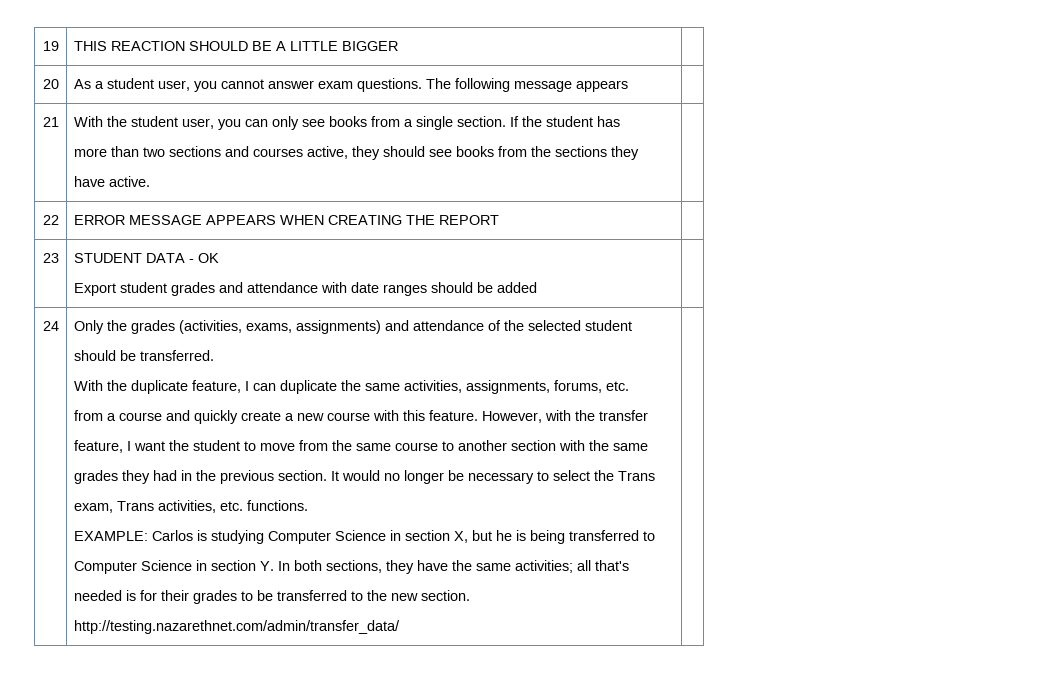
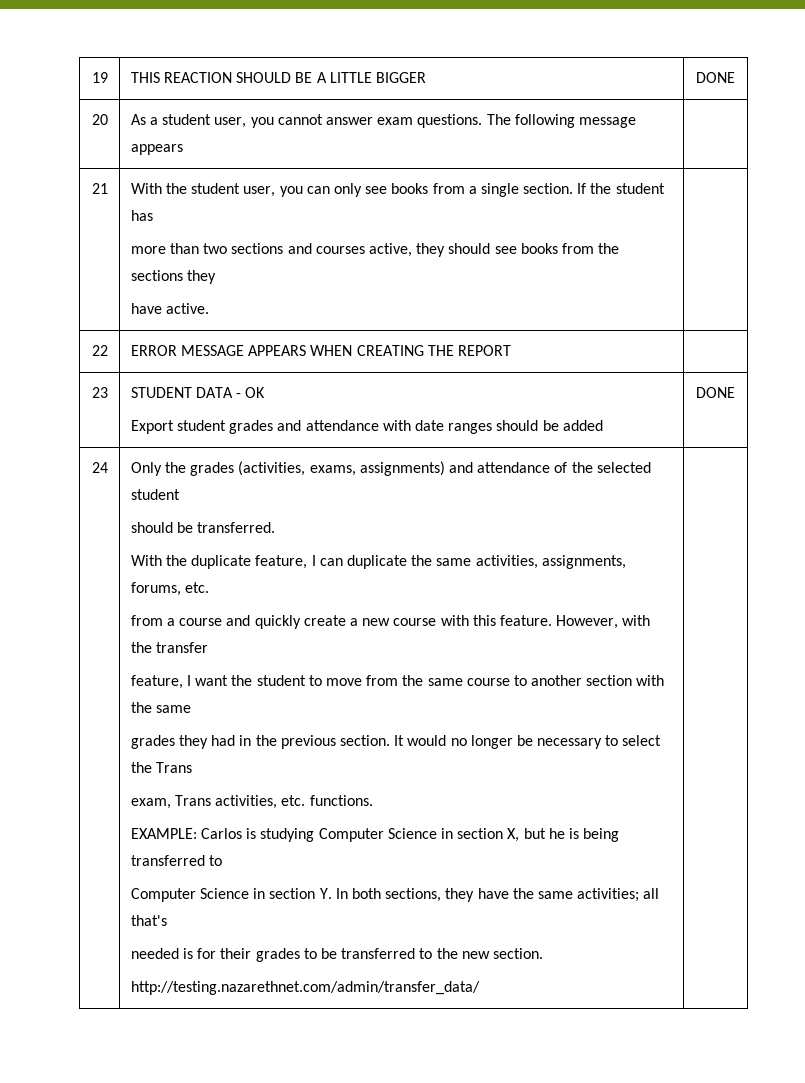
(398, 46) none -> [696,72,735,83] DONE
(537, 287) none -> [696,387,735,398] DONE

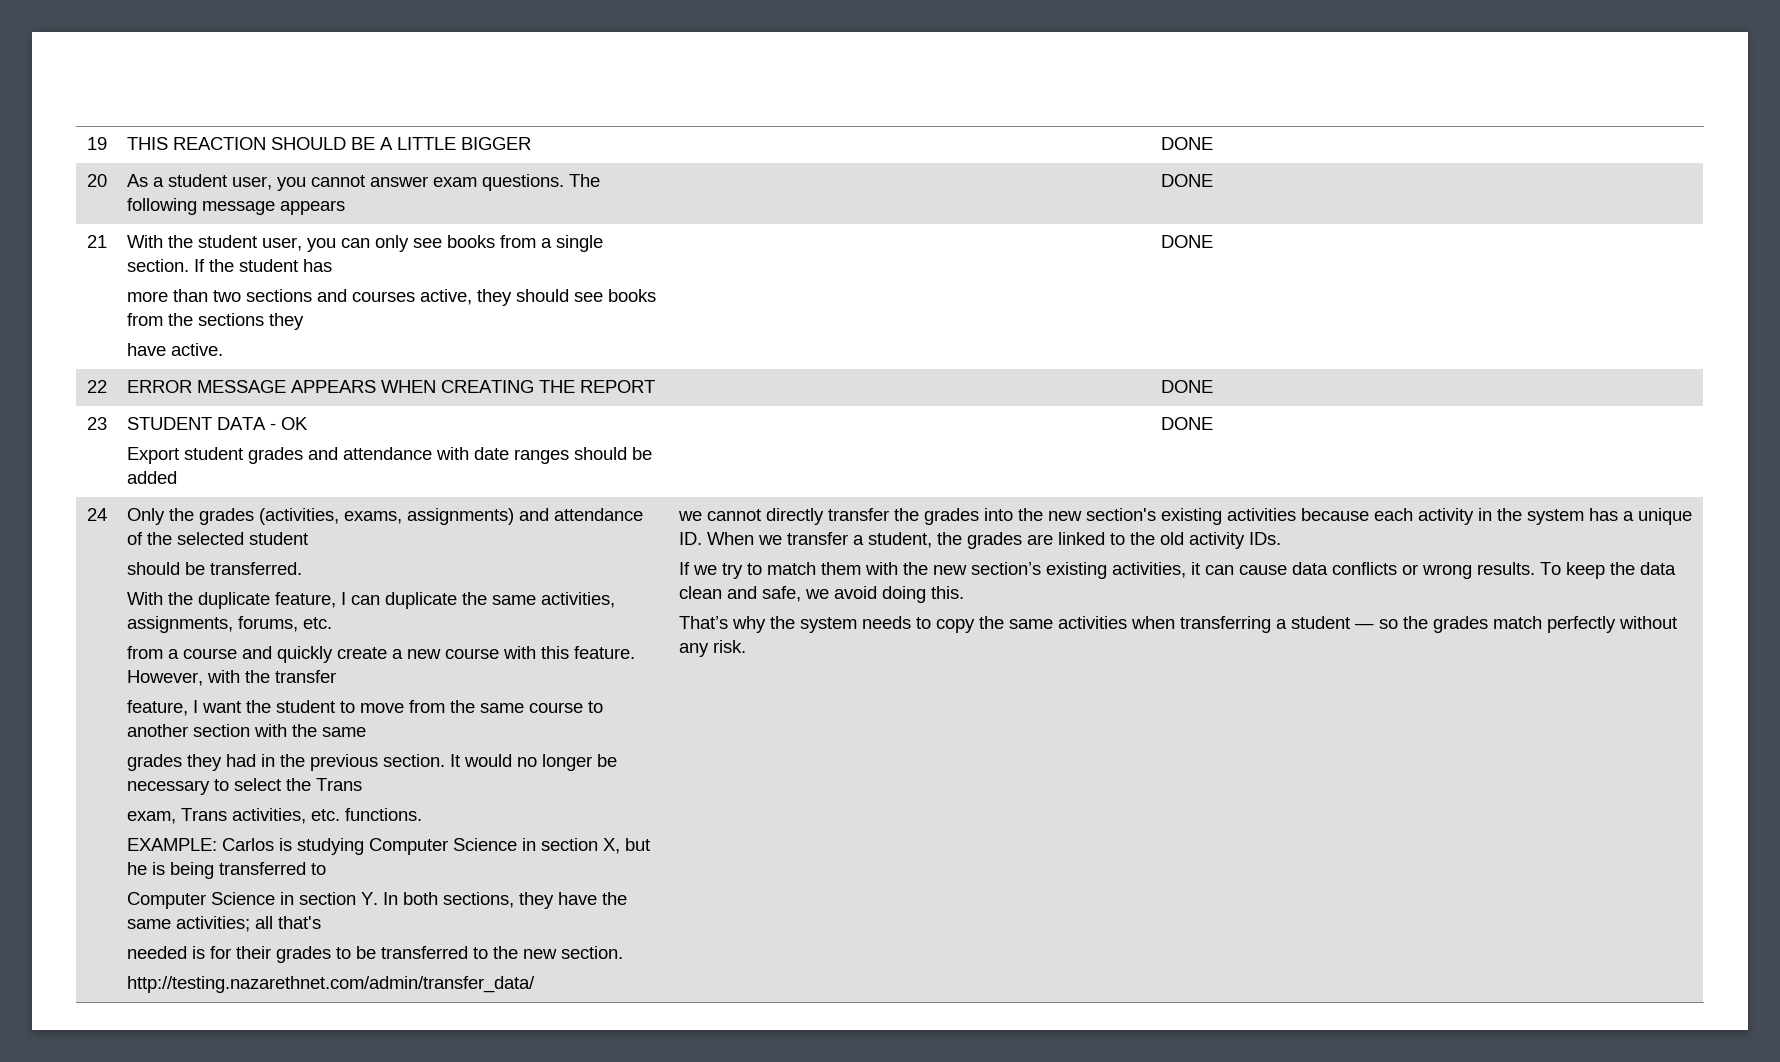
(183, 149) none -> [1160,174,1213,187] DONE
(210, 308) none -> [1160,235,1213,248] DONE
(511, 350) none -> [1160,380,1213,393] DONE
(480, 988) none -> [678,508,1693,525] [679,532,1282,549] [679,562,1677,579] [679,586,965,603] [679,616,1678,633] [679,640,747,657] we cannot directly transfer the grades into the new section's existing activities because each activity in the system has a unique ID. When we transfer a student, the grades are linked to the old activity IDs. // If we try to match them with the new section’s existing activities, it can cause data conflicts or wrong results. To keep the data clean and safe, we avoid doing this. // That’s why the system needs to copy the same activities when transferring a student — so the grades match perfectly without any risk.

